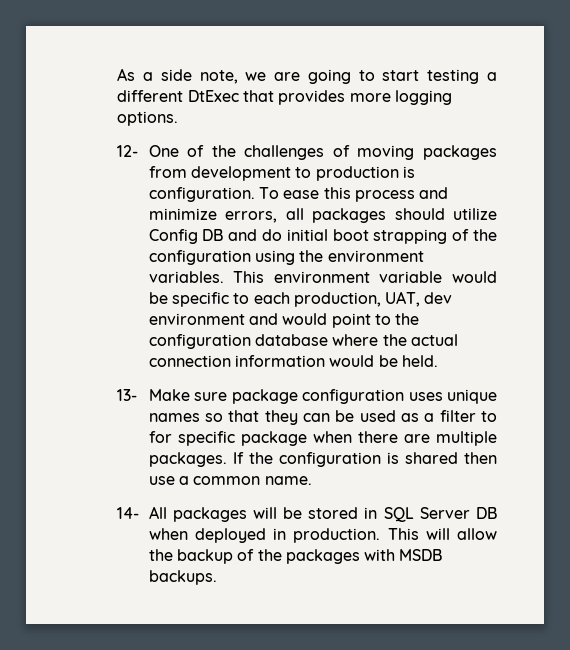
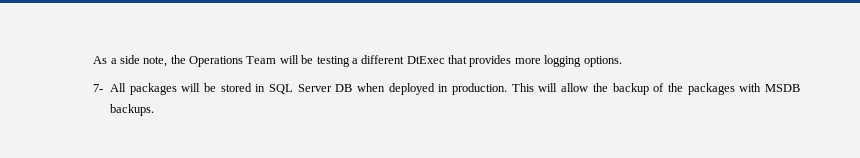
[245,69,420,84] we are going to start -> [170,55,314,67] the Operations Team will be
[117,145,497,160] [148,166,415,181] [148,187,449,202] [148,208,497,223] [148,229,497,244] [148,250,424,265] [148,271,498,283] [148,291,453,307] [148,313,420,328] [148,334,458,349] [148,355,438,367] [117,389,498,404] [148,410,497,425] [148,431,497,446] [148,452,497,467] [148,476,312,485] [117,507,140,519] 12- One of the challenges of moving packages from development to production is configuration. To ease this process and minimize errors, all packages should utilize Config DB and do initial boot strapping of the configuration using the environment variables. This environment variable would be specific to each production, UAT, dev environment and would point to the configuration database where the actual connection information would be held. // 13- Make sure package configuration uses unique names so that they can be used as a filter to for specific package when there are multiple packages. If the configuration is shared then use a common name. // 14- -> [93,84,104,92] 7-

